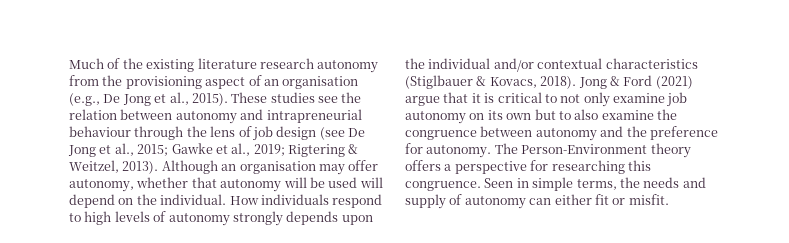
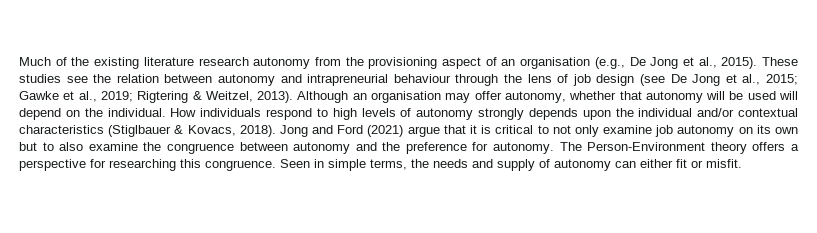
[609,76,620,86] & -> [312,125,334,134] and

